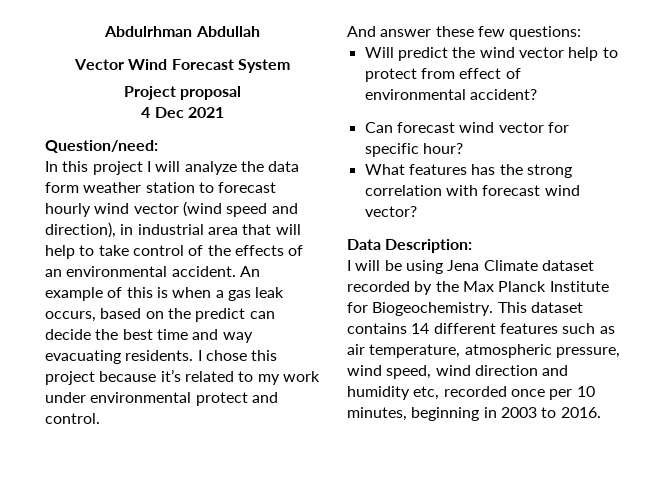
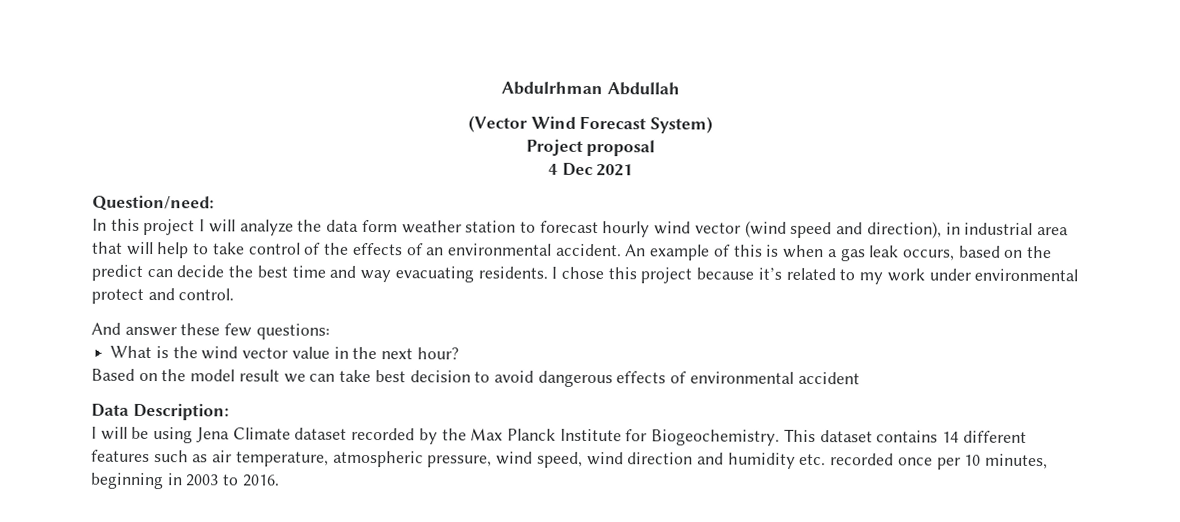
[74,59,125,70] Vector -> [467,115,528,133] (Vector
[237,59,290,73] System -> [650,116,714,134] System)
[364,47,448,61] Will predict -> [110,345,169,359] What is
[568,47,618,61] [364,68,521,82] [364,89,537,100] [364,122,569,133] [364,143,463,157] [364,164,572,178] [364,185,580,196] [364,206,417,217] help to protect from effect of environmental accident? // Can forecast wind vector for specific hour? // What features has the strong correlation with forecast wind vector? -> [291,346,459,360] [91,368,860,388] value in the next hour? // Based on the model result we can take best decision to avoid dangerous effects of environmental accident
[413,386,440,400] etc, -> [799,453,827,466] etc.

